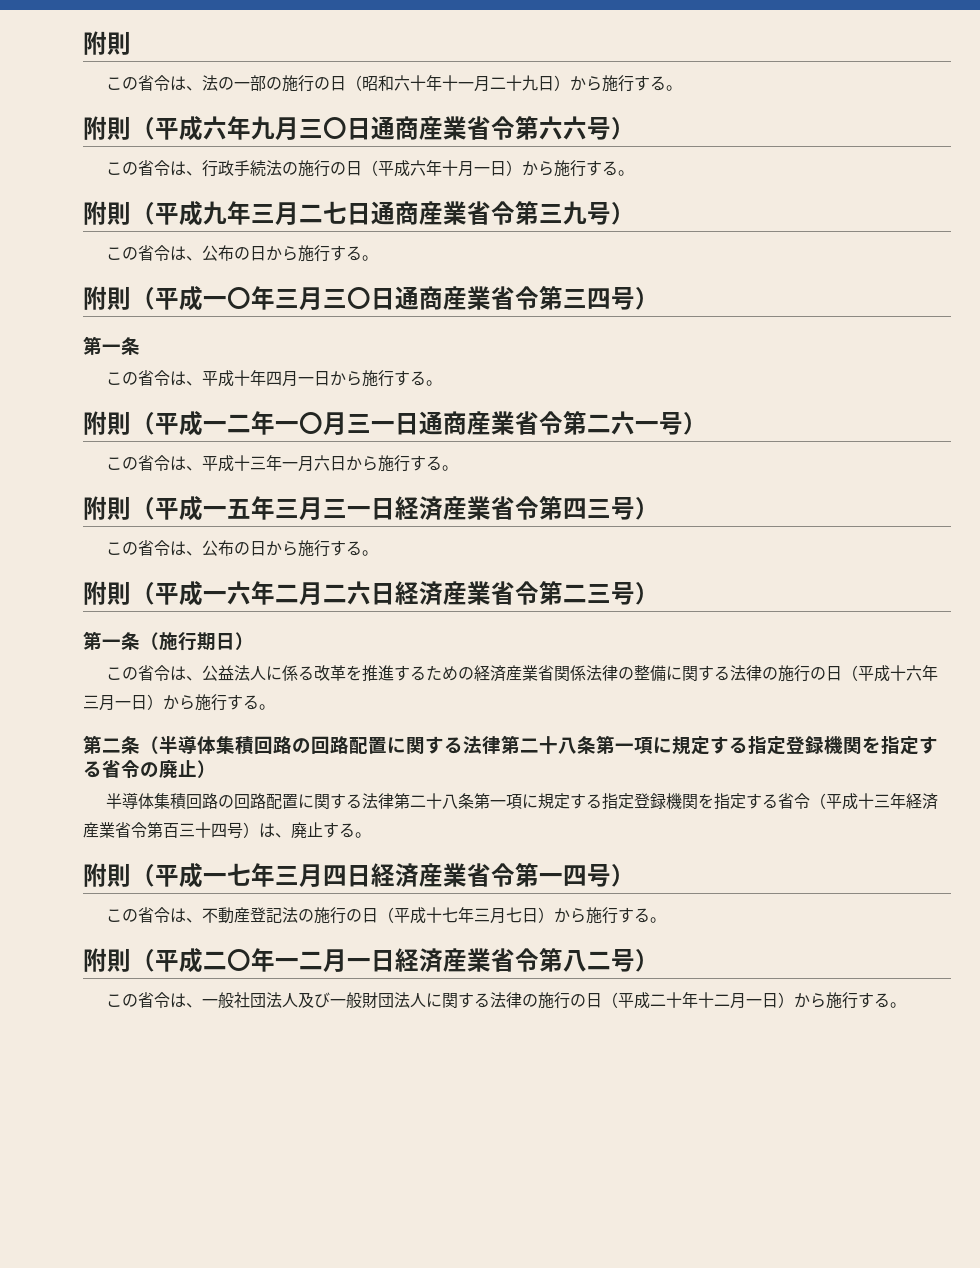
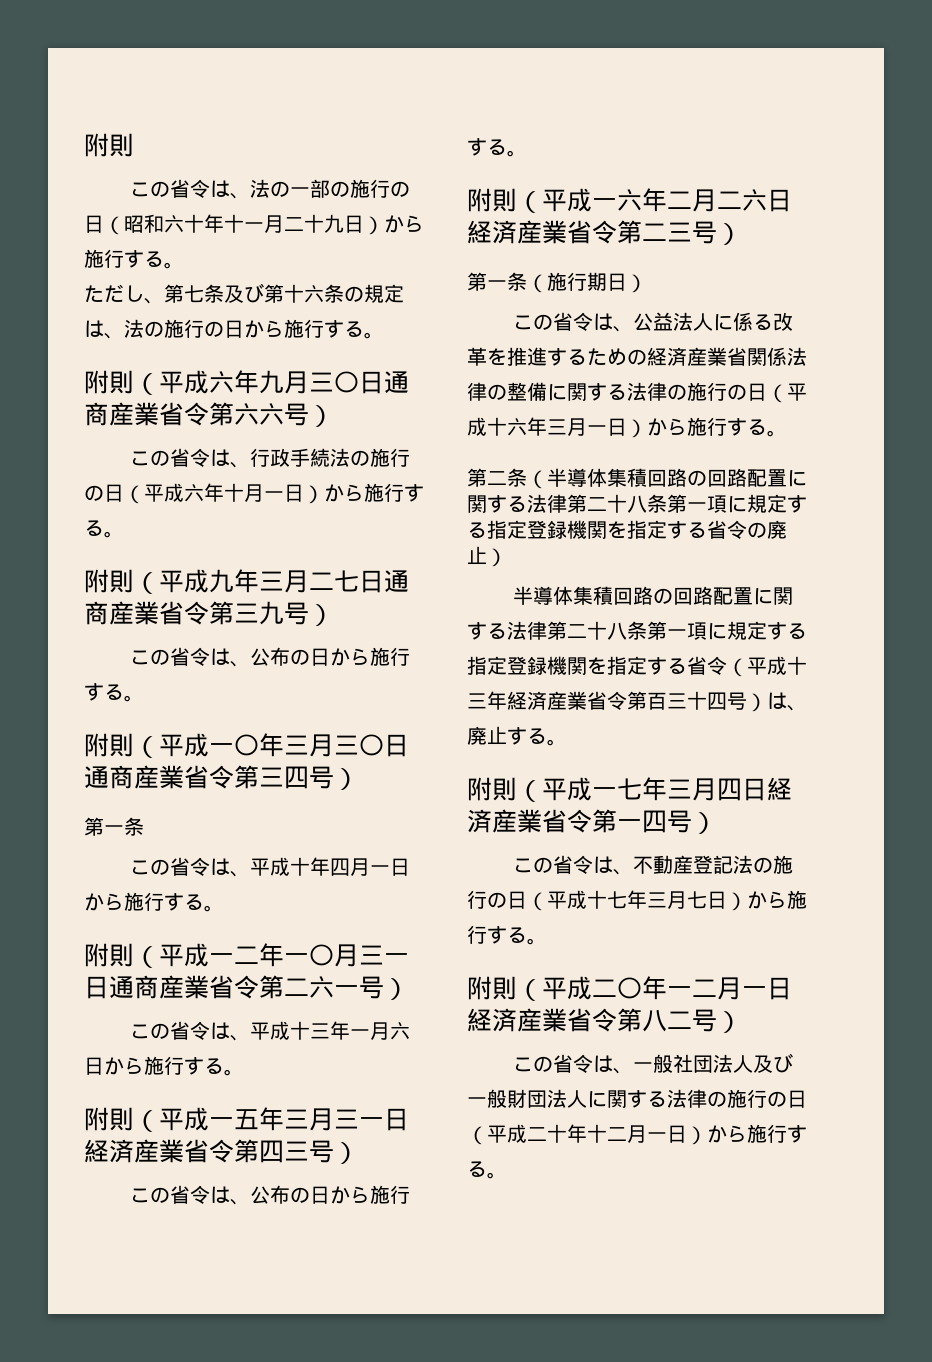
(682, 88) none -> [84,283,404,304] [84,319,384,339] // ただし、第七条及び第十六条の規定は、法の施行の日から施行する。

